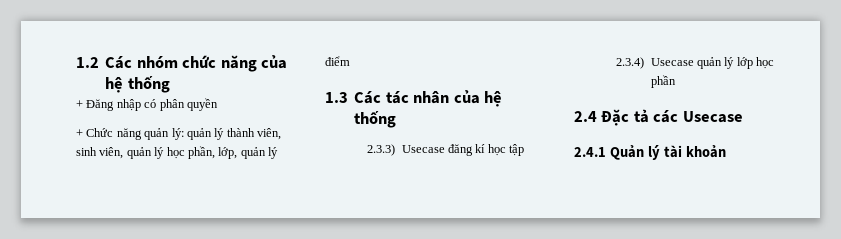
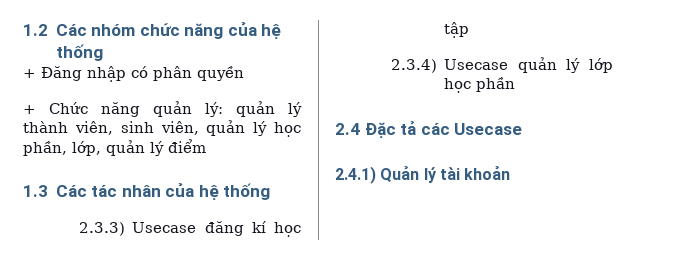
[574,147,606,157] 2.4.1 -> [335,166,376,184] 2.4.1)

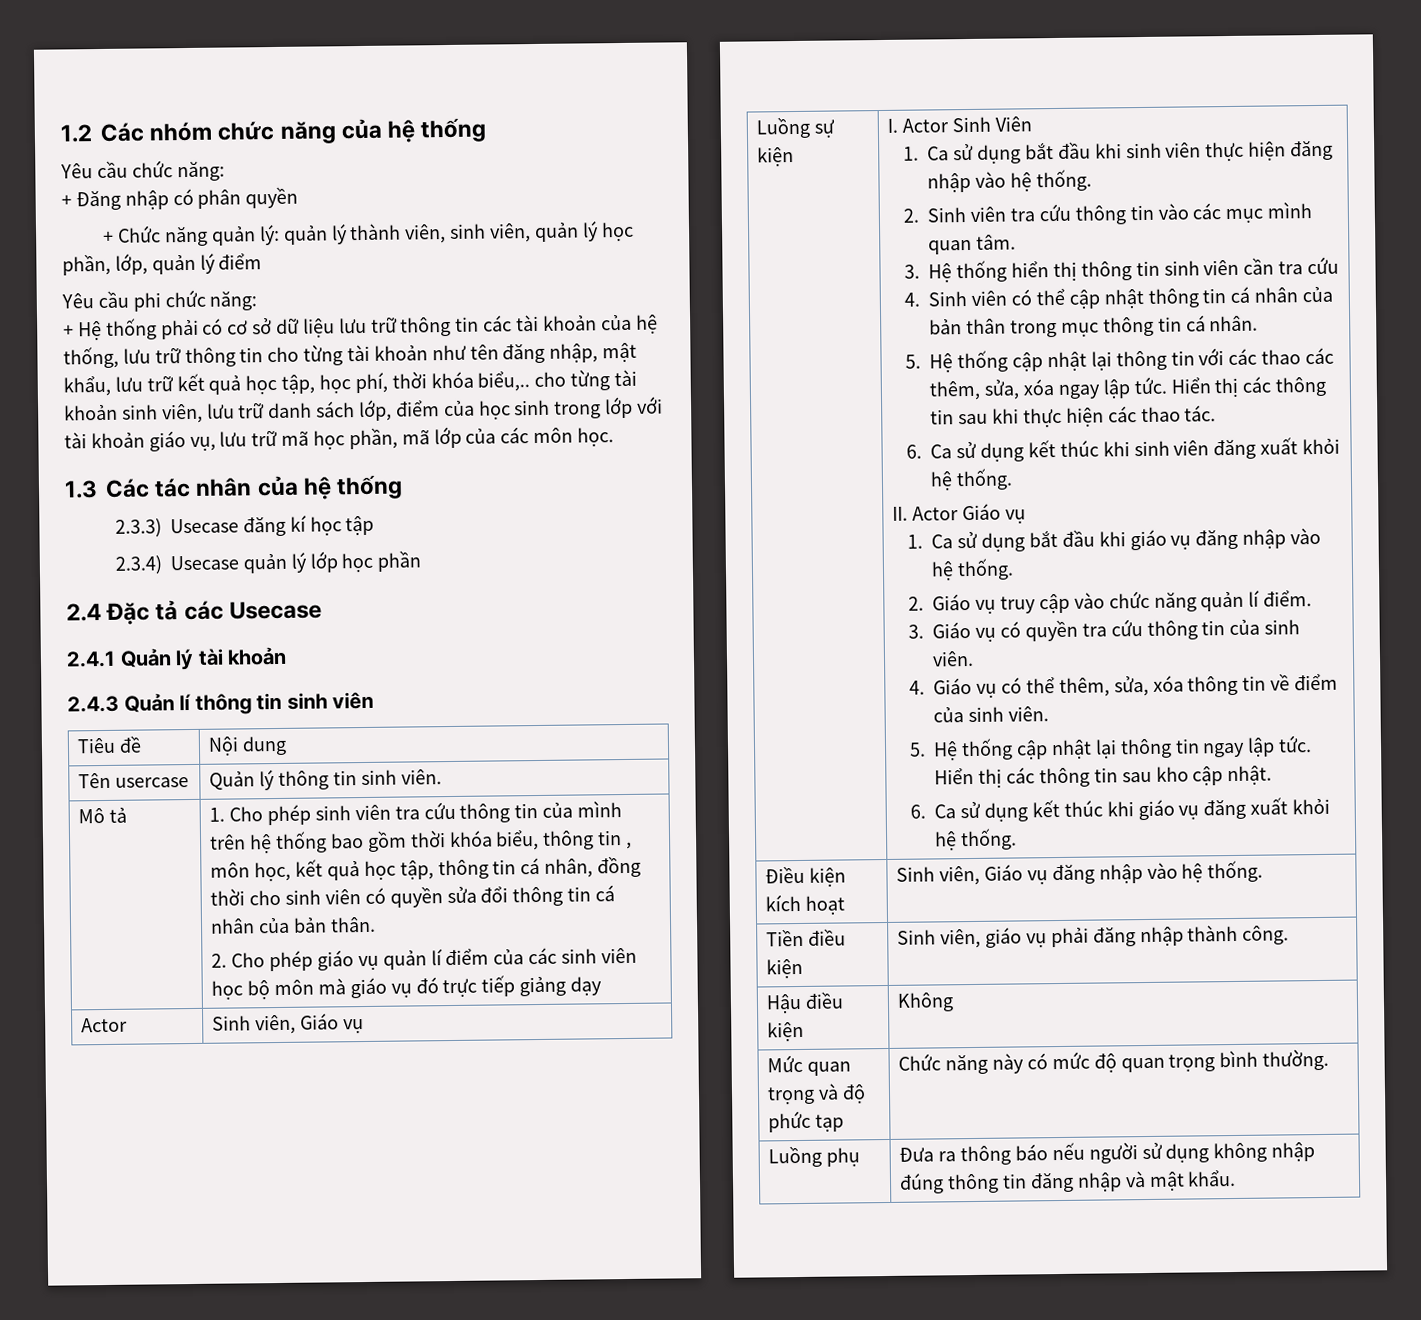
(103, 52) none -> [60,160,225,182] // Yêu cầu chức năng:
(206, 146) none -> [61,289,258,312] [63,313,658,341] [63,342,638,369] [63,369,638,397] [64,396,664,424] [64,426,615,452] // Yêu cầu phi chức năng: // + Hệ thống phải có cơ sở dữ liệu lưu trữ thông tin các tài khoản của hệ thống, lưu trữ thông tin cho từng tài khoản như tên đăng nhập, mật khẩu, lưu trữ kết quả học tập, học phí, thời khóa biểu,.. cho từng tài khoản sinh viên, lưu trữ danh sách lớp, điểm của học sinh trong lớp với tài khoản giáo vụ, lưu trữ mã học phần, mã lớp của các môn học.
[335,166,376,184] 2.4.1) -> [66,650,116,668] 2.4.1
(511, 173) none -> [67,691,375,715] [77,735,143,754] [208,735,288,756] [78,772,190,789] [209,769,442,791] [78,806,128,824] [209,801,622,826] [209,829,632,854] [210,855,641,882] [210,885,615,908] [210,916,376,934] [211,947,637,972] [211,975,602,1000] [81,1017,129,1033] [212,1013,364,1035] [756,116,836,139] [757,147,795,167] [887,116,1032,133] [903,139,1333,164] [927,169,1092,193] [903,202,1313,225] [928,234,1017,255] [904,256,1339,283] [904,285,1333,309] [929,315,1259,338] [905,347,1334,373] [929,376,1327,401] [930,405,1217,428] [906,437,1340,462] [930,468,1014,491] [892,503,1026,524] [907,527,1321,552] [931,558,1015,581] [908,590,1313,614] [908,618,1301,642] [932,650,975,667] [909,673,1338,698] [933,706,1050,723] [909,735,1313,761] [934,765,1273,788] [910,797,1330,822] [934,828,1018,851] [765,865,847,887] [765,894,846,915] [896,860,1264,886] [766,928,847,947] [766,958,804,979] [897,924,1290,949] [766,991,845,1014] [767,1021,805,1042] [897,992,955,1012] [767,1054,852,1076] [767,1083,867,1105] [768,1110,845,1133] [898,1048,1330,1075] [768,1145,861,1168] [899,1142,1316,1166] [899,1169,1237,1194] // 2.4.3 Quản lí thông tin sinh viên // Tiêu đề | Nội dung // Tên usercase | Quản lý thông tin sinh viên. // Mô tả | 1. Cho phép sinh viên tra cứu thông tin của mình trên hệ thống bao gồm thời khóa biểu, thông tin , môn học, kết quả học tập, thông tin cá nhân, đồng thời cho sinh viên có quyền sửa đổi thông tin cá nhân của bản thân. // 2. Cho phép giáo vụ quản lí điểm của các sinh viên học bộ môn mà giáo vụ đó trực tiếp giảng dạy // Actor | Sinh viên, Giáo vụ // Luồng sự kiện | I. Actor Sinh Viên // 1. Ca sử dụng bắt đầu khi sinh viên thực hiện đăng nhập vào hệ thống. // 2. Sinh viên tra cứu thông tin vào các mục mình quan tâm. // 3. Hệ thống hiển thị thông tin sinh viên cần tra cứu // 4. Sinh viên có thể cập nhật thông tin cá nhân của bản thân trong mục thông tin cá nhân. // 5. Hệ thống cập nhật lại thông tin với các thao các thêm, sửa, xóa ngay lập tức. Hiển thị các thông tin sau khi thực hiện các thao tác. // 6. Ca sử dụng kết thúc khi sinh viên đăng xuất khỏi hệ thống. // II. Actor Giáo vụ // 1. Ca sử dụng bắt đầu khi giáo vụ đăng nhập vào hệ thống. // 2. Giáo vụ truy cập vào chức năng quản lí điểm. // 3. Giáo vụ có quyền tra cứu thông tin của sinh viên. // 4. Giáo vụ có thể thêm, sửa, xóa thông tin về điểm của sinh viên. // 5. Hệ thống cập nhật lại thông tin ngay lập tức. Hiển thị các thông tin sau kho cập nhật. // 6. Ca sử dụng kết thúc khi giáo vụ đăng xuất khỏi hệ thống. // Điều kiện kích hoạt | Sinh viên, Giáo vụ đăng nhập vào hệ thống. // Tiền điều kiện | Sinh viên, giáo vụ phải đăng nhập thành công. // Hậu điều kiện | Không // Mức quan trọng và độ phức tạp | Chức năng này có mức độ quan trọng bình thường. // Luồng phụ | Đưa ra thông báo nếu người sử dụng không nhập đúng thông tin đăng nhập và mật khẩu.

